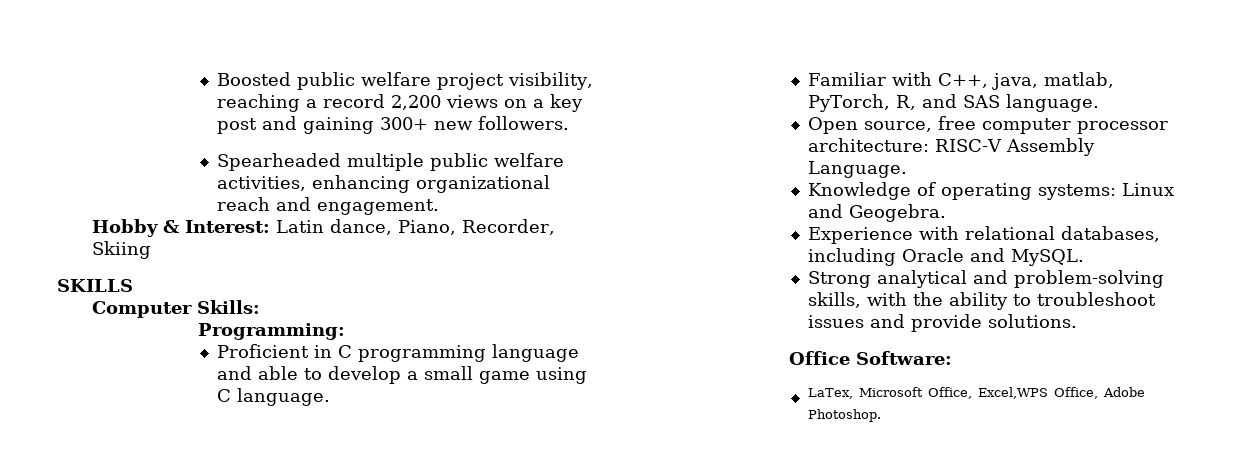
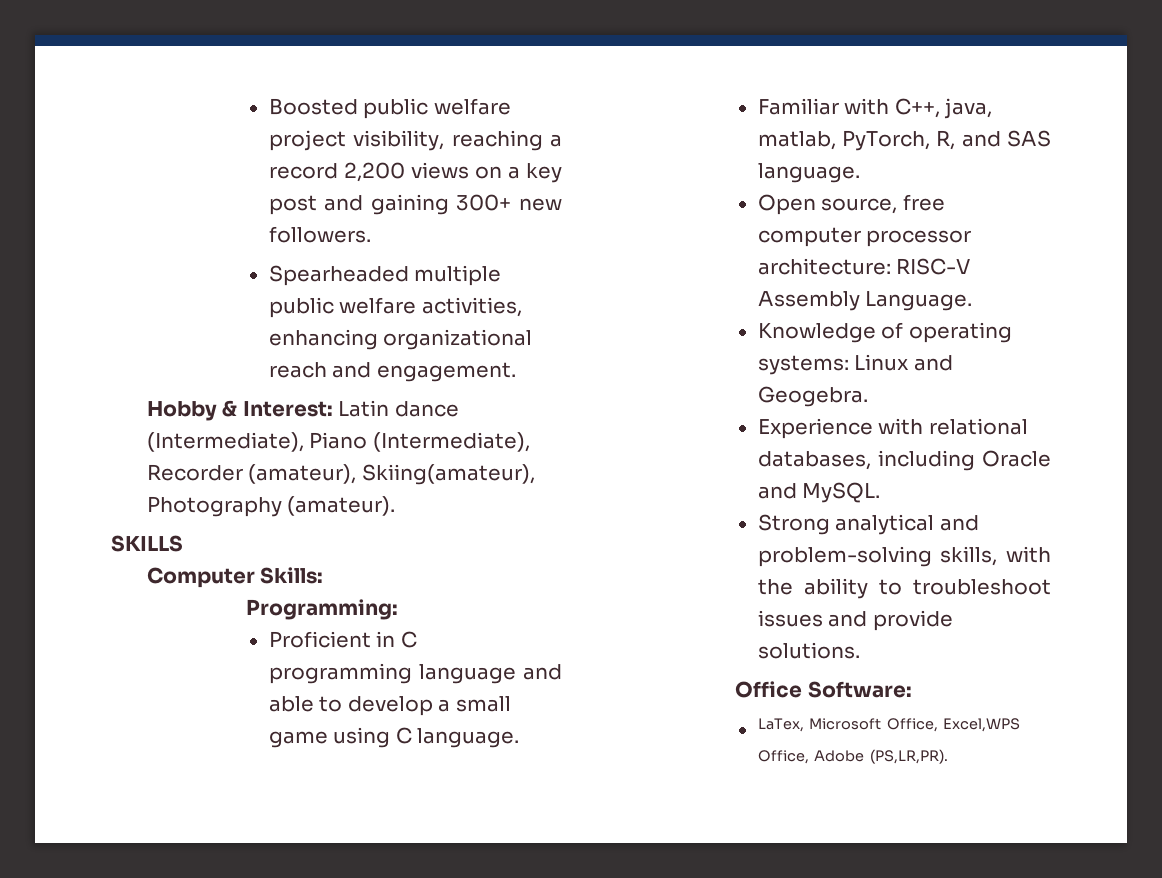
[330,219,556,235] [92,241,152,259] dance, Piano, Recorder, Skiing -> [394,401,459,417] [146,432,530,452] [146,464,535,485] [146,496,396,517] dance (Intermediate), Piano (Intermediate), Recorder (amateur), Skiing(amateur), Photography (amateur).
[808,409,882,422] Photoshop. -> [869,749,948,764] (PS,LR,PR).

